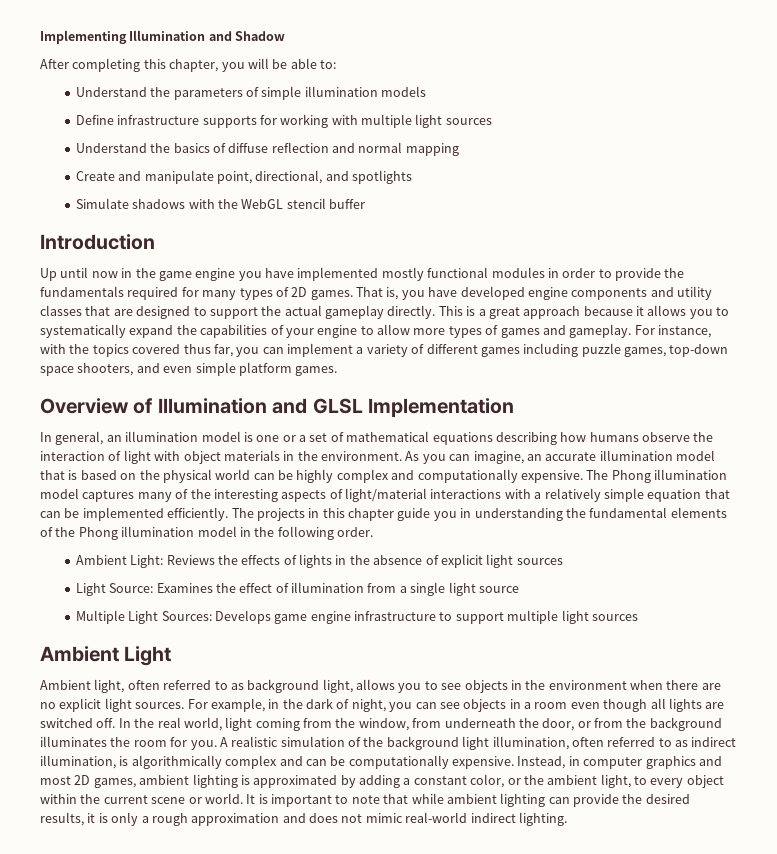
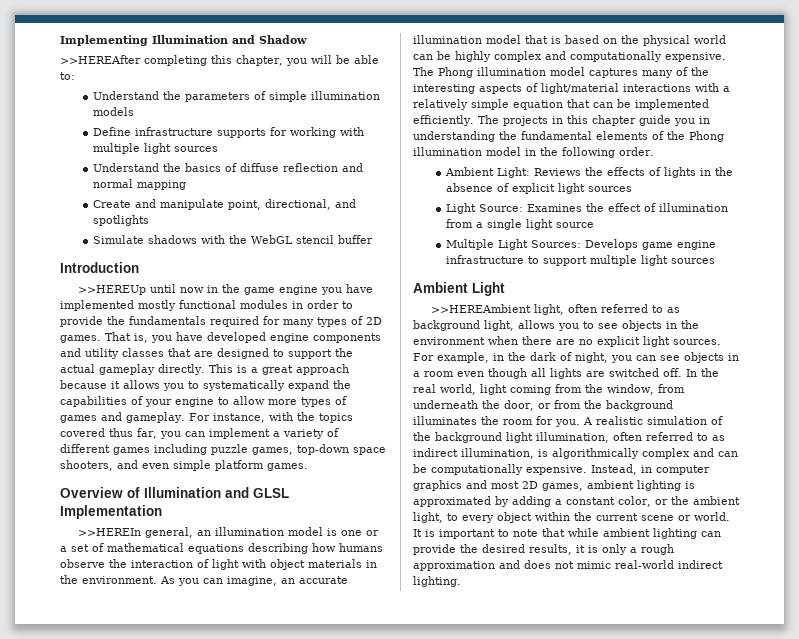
[40,59,69,69] After -> [60,55,141,64] >>HEREAfter
[40,268,57,281] Up -> [77,285,146,295] >>HEREUp
[40,432,52,442] In -> [77,528,141,536] >>HEREIn
[40,680,91,690] Ambient -> [430,304,531,313] >>HEREAmbient

